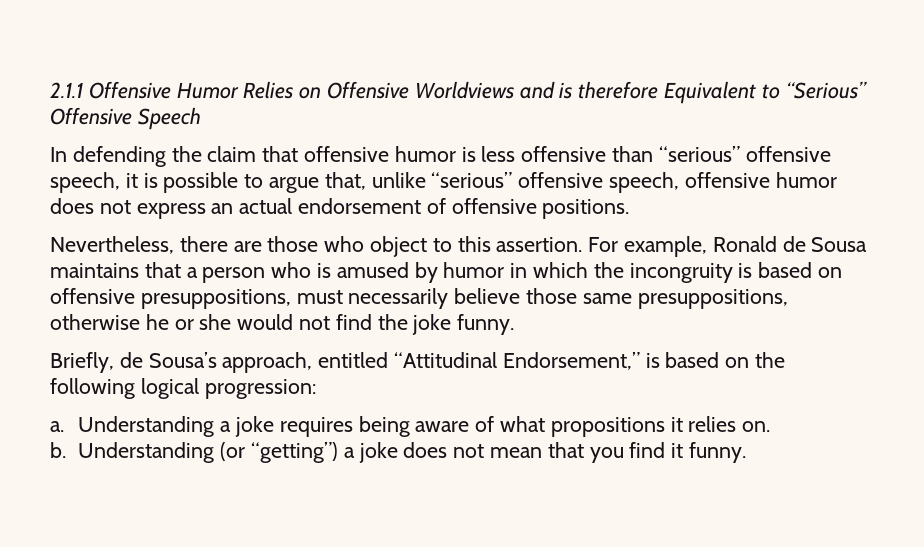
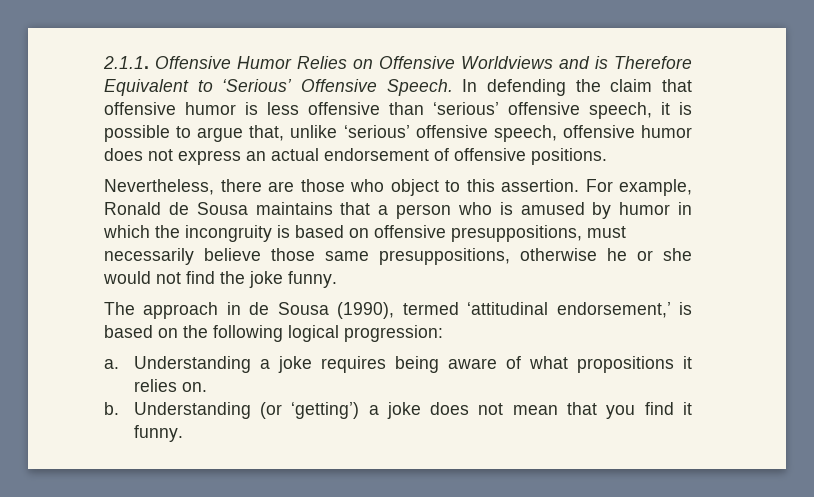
[50,82,83,98] 2.1.1 -> [103,56,149,69] 2.1.1.
[578,81,659,99] therefore -> [614,56,692,69] Therefore
[785,81,867,99] [50,107,201,130] “Serious” Offensive Speech // -> [222,79,453,96] ‘Serious’ Offensive Speech.
[658,146,740,162] “serious” -> [433,102,499,115] ‘serious’
[431,172,513,188] “serious” -> [343,125,410,138] ‘serious’
[50,352,640,373] Briefly, de Sousa’s approach, entitled “Attitudinal Endorsement,” -> [104,302,671,319] The approach in de Sousa (1990), termed ‘attitudinal endorsement,’
[250,442,338,463] “getting”) -> [291,402,360,419] ‘getting’)

